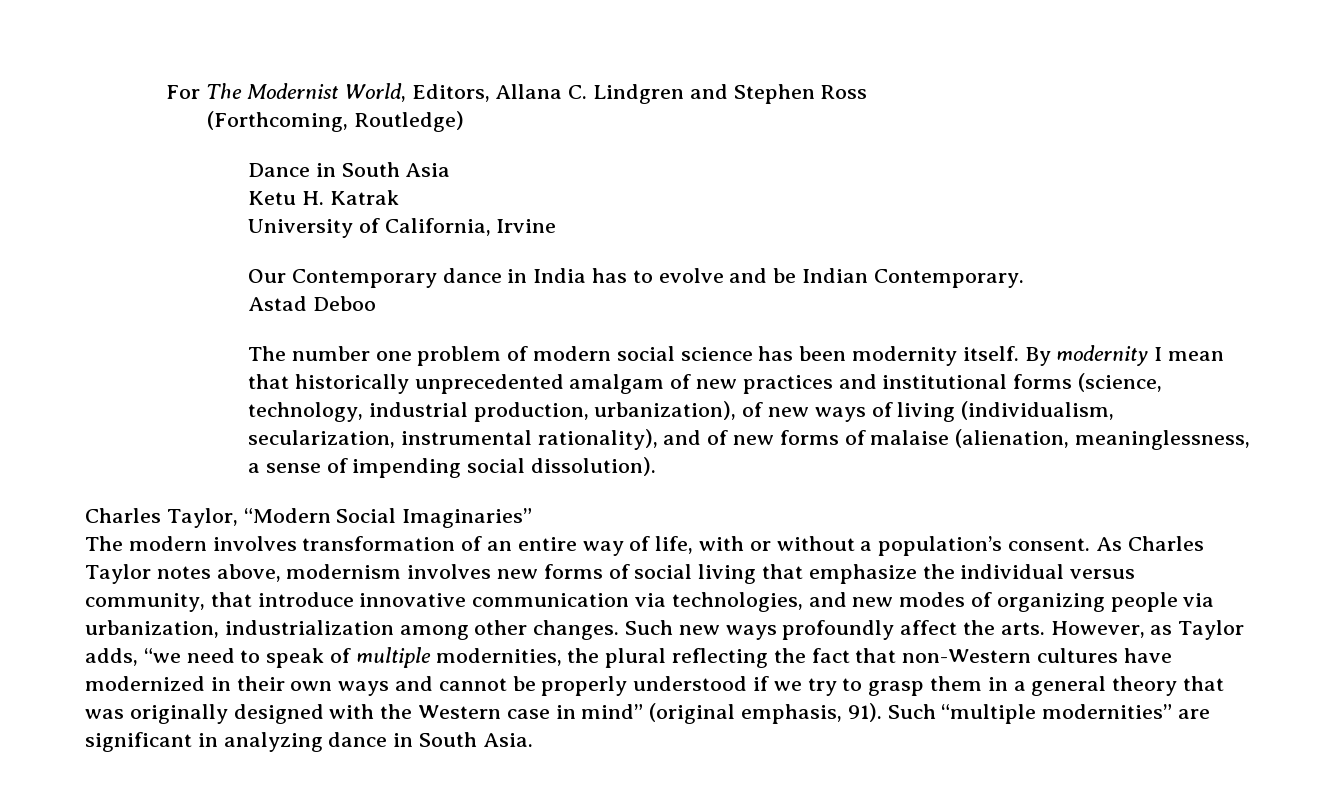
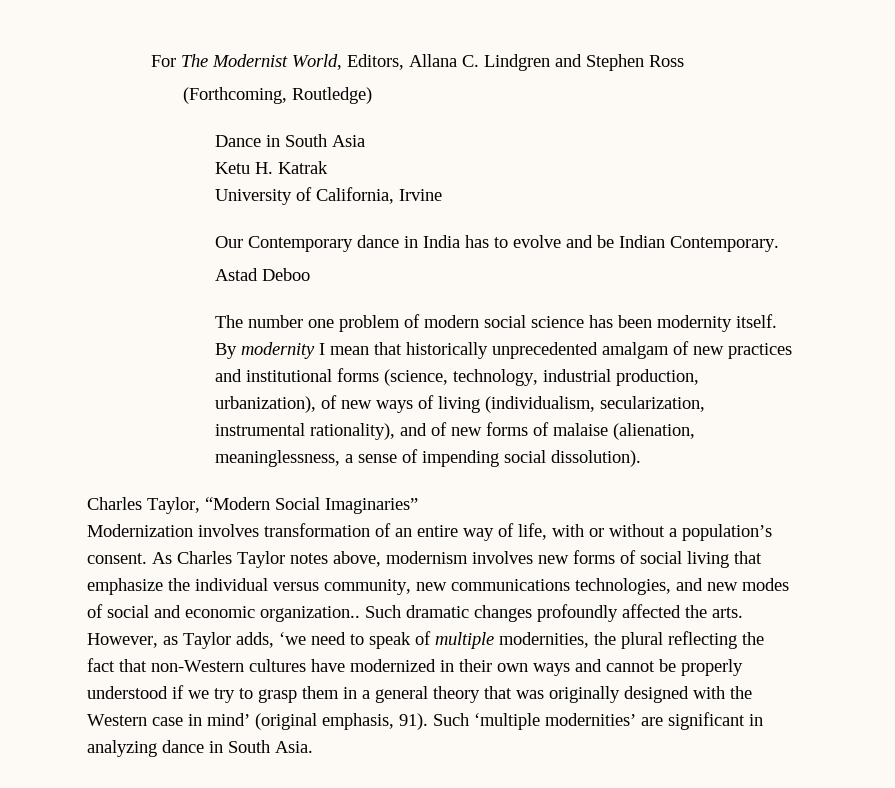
[85,536,207,551] The modern -> [87,524,193,537] Modernization
[210,592,667,607] that introduce innovative communication via -> [416,579,570,591] new communications
[996,592,1215,612] [85,620,958,640] organizing people via urbanization, industrialization among other changes. Such new ways profoundly affect -> [107,604,681,622] social and economic organization.. Such dramatic changes profoundly affected
[143,648,181,663] “we -> [279,632,306,645] ‘we
[581,704,644,719] mind” -> [207,713,250,726] mind’
[941,704,1173,724] “multiple modernities” -> [474,713,636,730] ‘multiple modernities’

